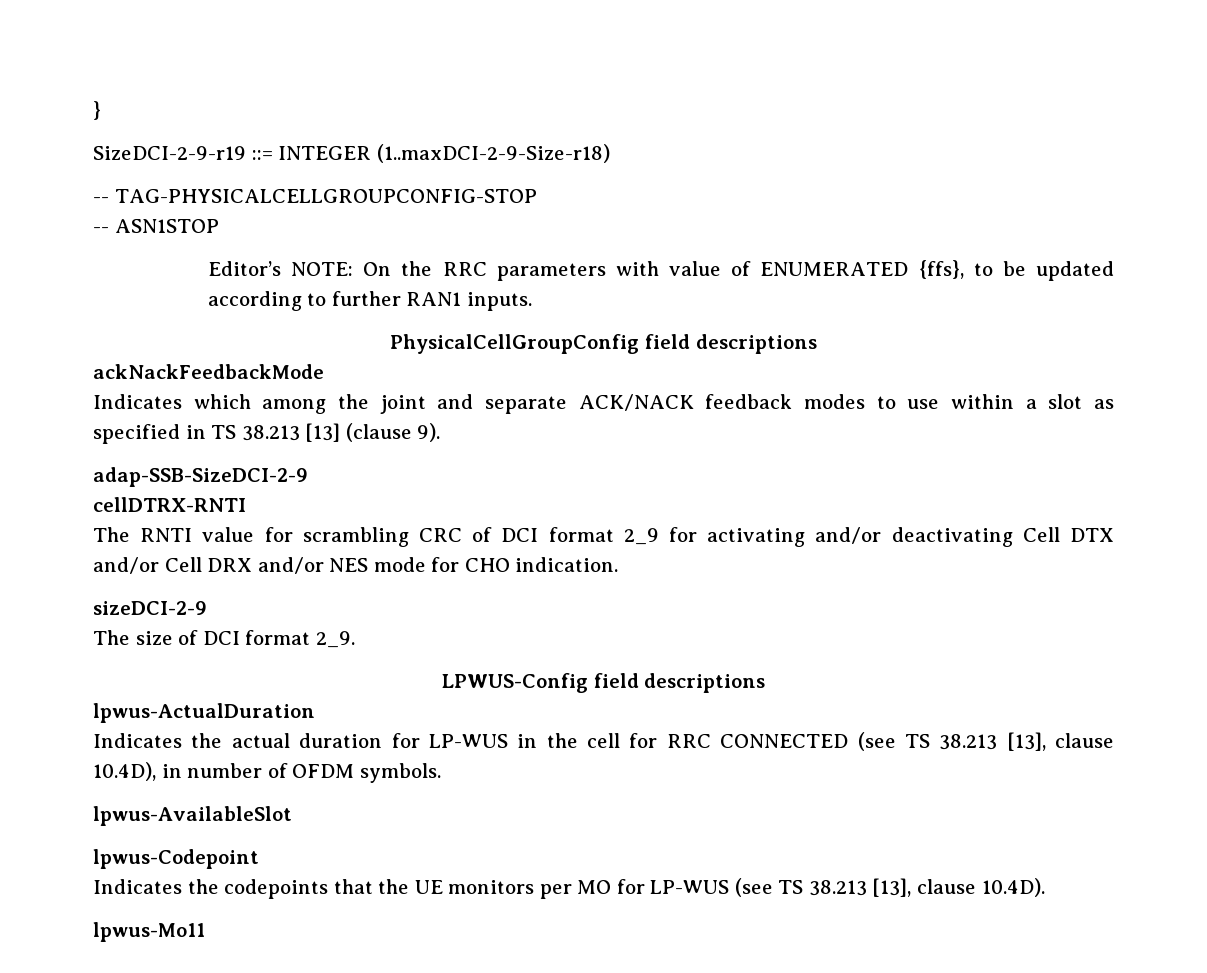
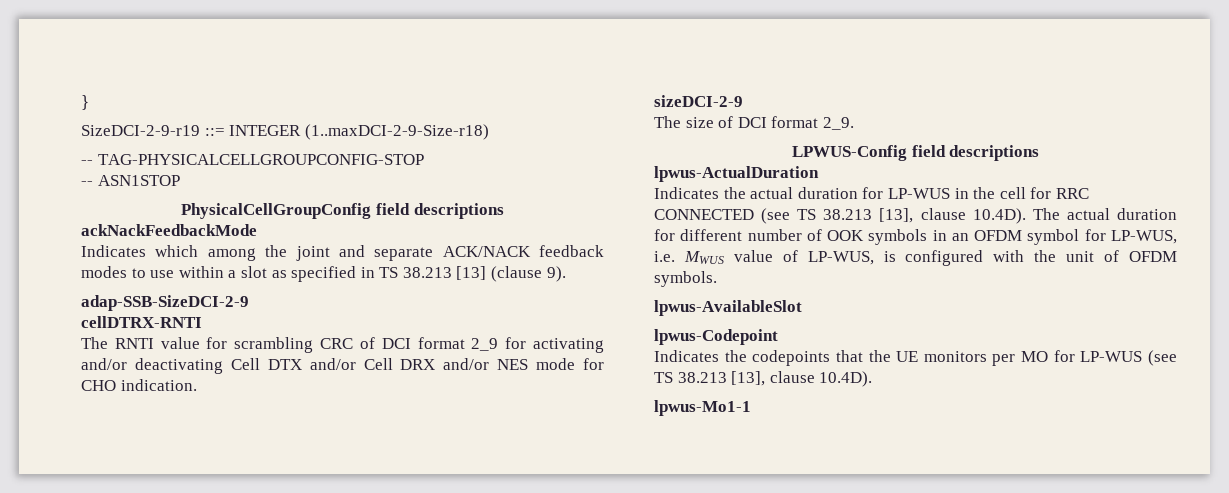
[207,260,1115,281] [207,291,532,311] // Editor’s NOTE: On the RRC parameters with value of ENUMERATED {ffs}, to be updated according to further RAN1 inputs. -> (180, 180) none
[93,762,263,781] 10.4D), in number -> [972,208,1177,224] [654,229,1177,245] [654,250,1095,266] 10.4D). The actual duration for different number of OOK symbols in an OFDM symbol for LP-WUS, i.e. MWUS value of LP-WUS, is configured with the unit
[93,922,205,942] lpwus-Mo11 -> [654,400,751,416] lpwus-Mo1-1

